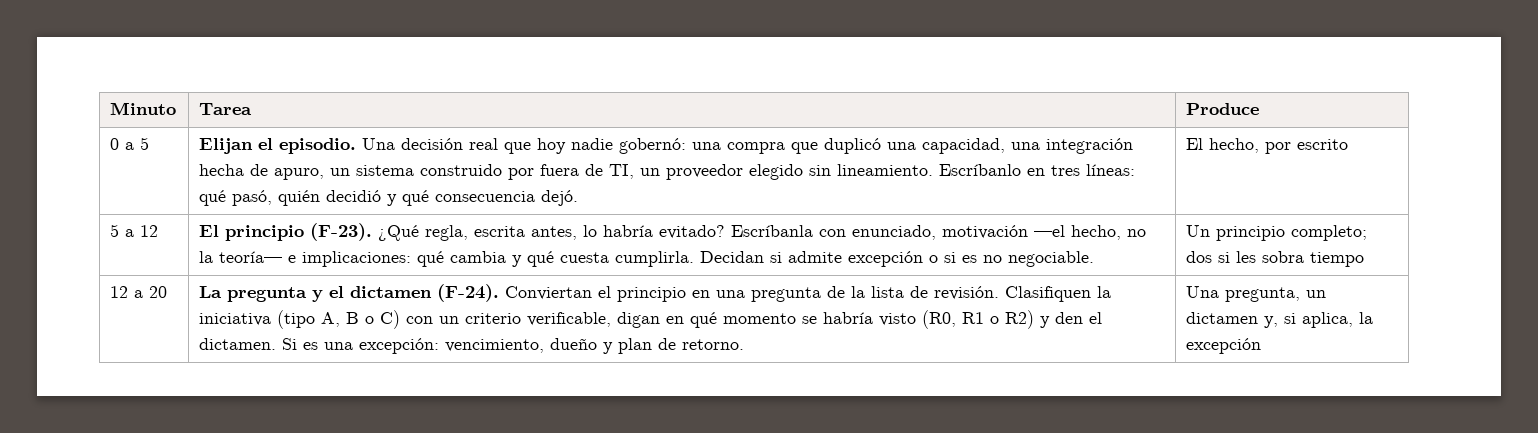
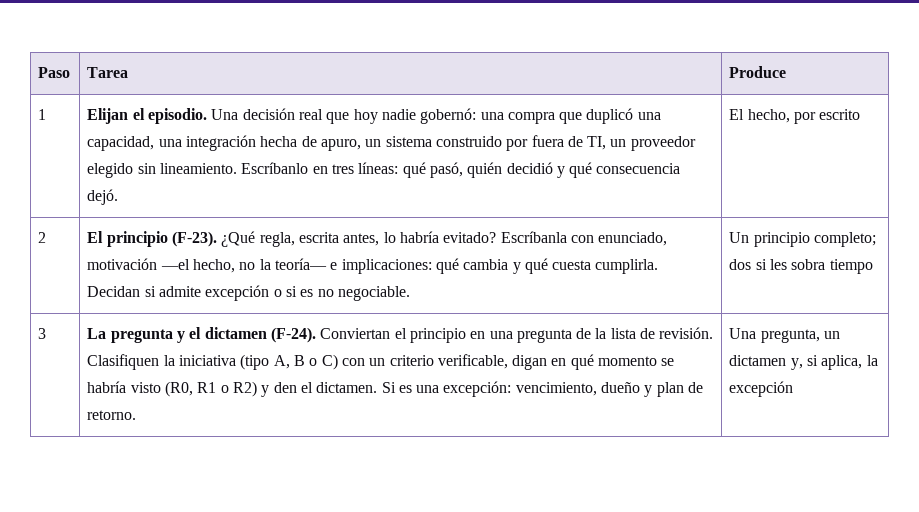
[110,102,177,115] Minuto -> [38,67,71,78] Paso
[110,137,150,150] 0 a 5 -> [38,109,47,120] 1
[110,224,159,237] 5 a 12 -> [38,232,47,243] 2
[110,286,168,298] 12 a 20 -> [38,328,47,339] 3

